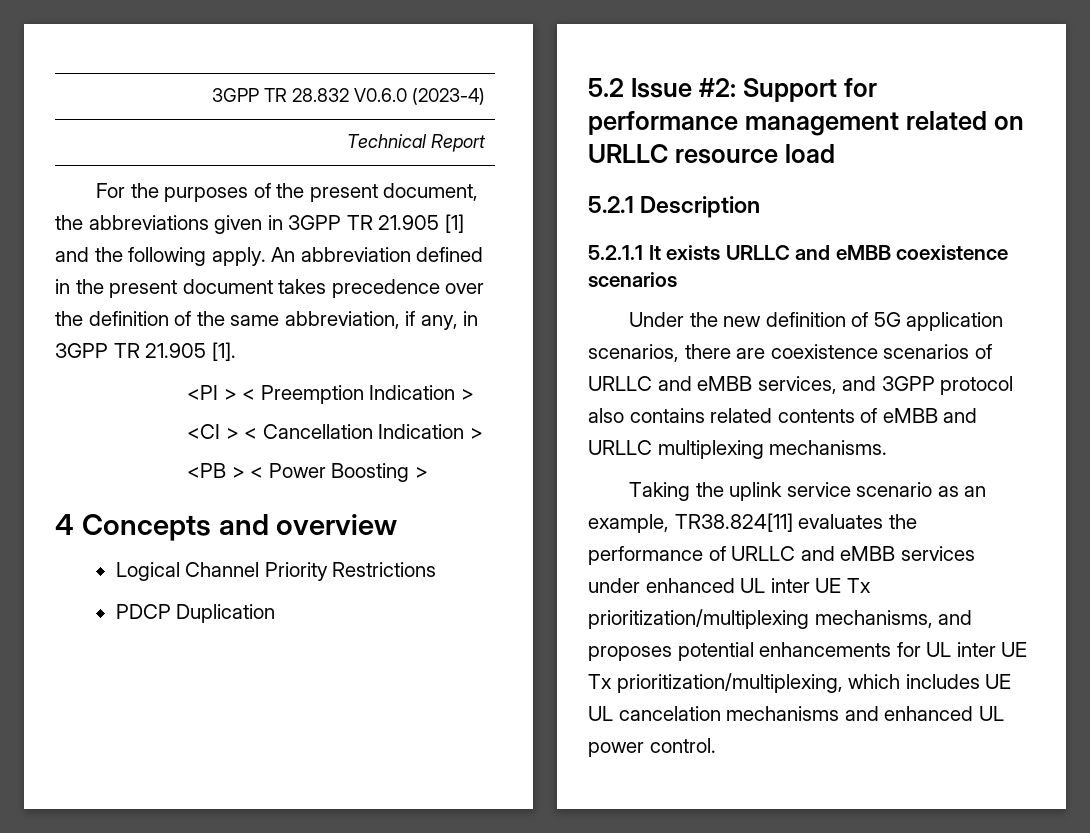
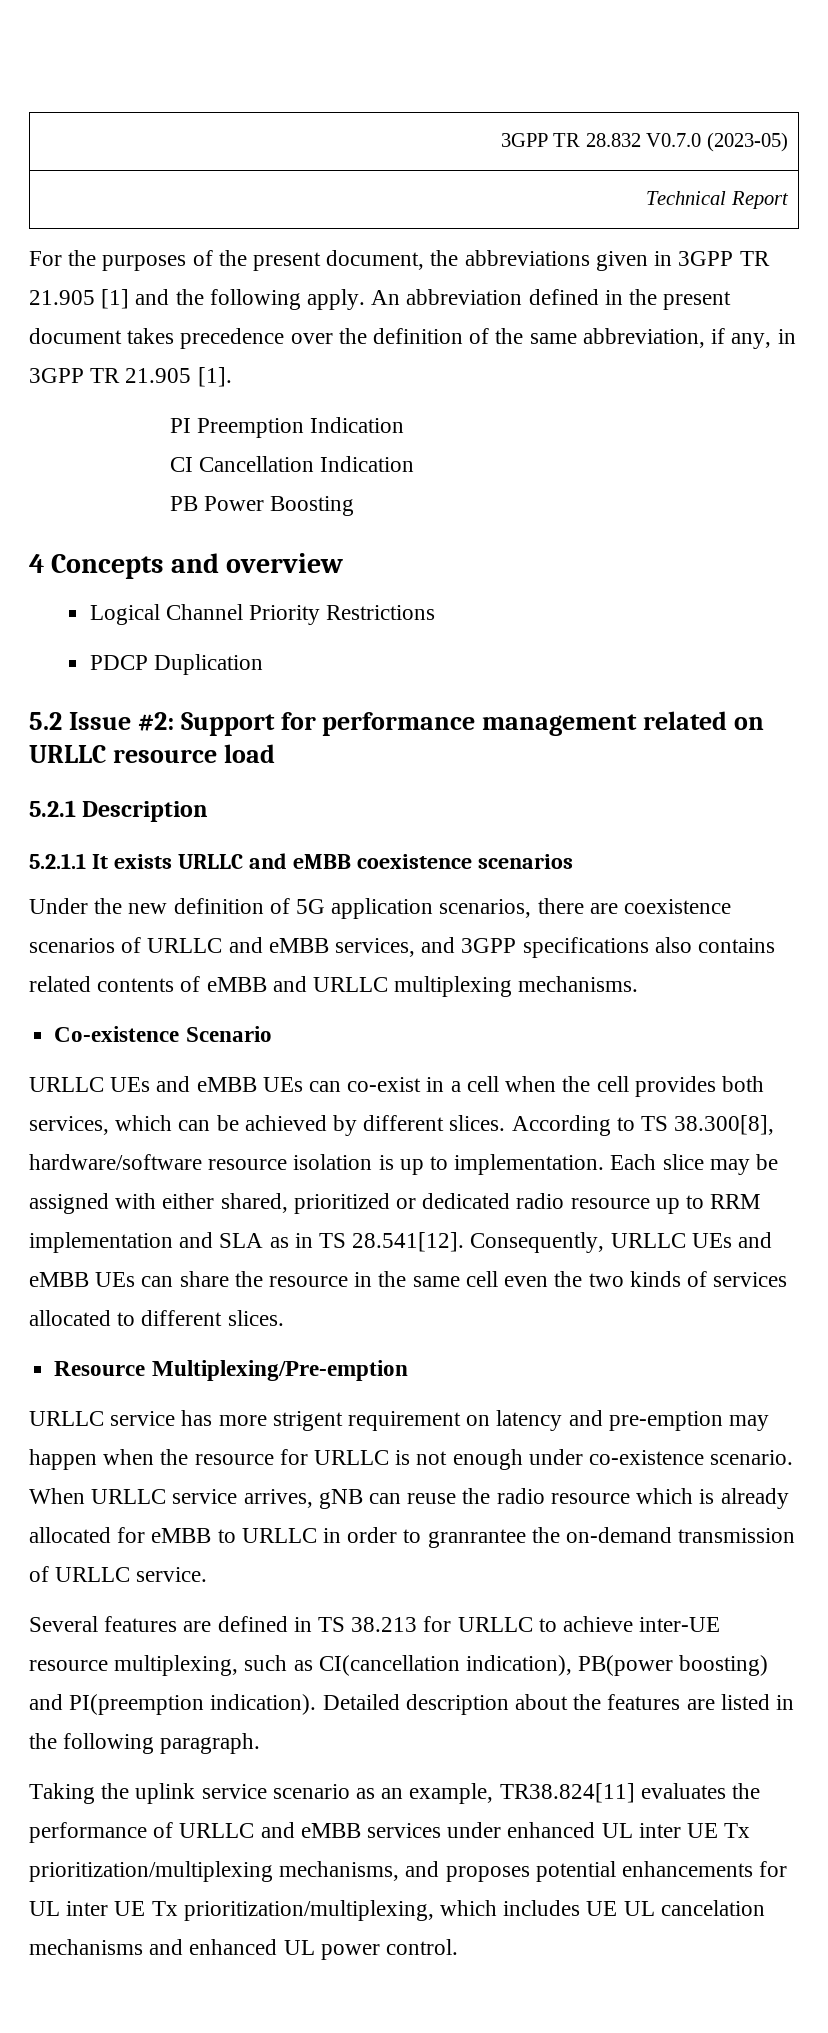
[353,88,485,105] V0.6.0 (2023-4) -> [646,132,788,152] V0.7.0 (2023-05)
[187,385,256,400] <PI > < -> [169,418,191,433] PI
[460,389,474,400] [187,424,483,439] [187,463,264,478] > // <CI > < Cancellation Indication > // <PB > < -> [169,456,415,472] [169,496,198,511] // CI Cancellation Indication // PB
[414,467,428,478] > -> (355, 506) none
[940,376,1014,395] protocol -> [522,937,649,958] specifications
(888, 447) none -> [54,1026,272,1042] [29,1076,764,1097] [29,1115,775,1136] [29,1154,779,1175] [29,1193,761,1214] [29,1232,773,1253] [29,1271,788,1287] [29,1310,284,1326] [54,1360,408,1381] [29,1410,770,1431] [29,1449,794,1470] [29,1488,789,1509] [29,1527,796,1548] [29,1566,208,1582] [29,1616,721,1632] [29,1655,769,1676] [29,1694,795,1715] [29,1733,261,1754] // Co-existence Scenario // URLLC UEs and eMBB UEs can co-exist in a cell when the cell provides both services, which can be achieved by different slices. According to TS 38.300[8], hardware/software resource isolation is up to implementation. Each slice may be assigned with either shared, prioritized or dedicated radio resource up to RRM implementation and SLA as in TS 28.541[12]. Consequently, URLLC UEs and eMBB UEs can share the resource in the same cell even the two kinds of services allocated to different slices. // Resource Multiplexing/Pre-emption // URLLC service has more strigent requirement on latency and pre-emption may happen when the resource for URLLC is not enough under co-existence scenario. When URLLC service arrives, gNB can reuse the radio resource which is already allocated for eMBB to URLLC in order to granrantee the on-demand transmission of URLLC service. // Several features are defined in TS 38.213 for URLLC to achieve inter-UE resource multiplexing, such as CI(cancellation indication), PB(power boosting) and PI(preemption indication). Detailed description about the features are listed in the following paragraph.

